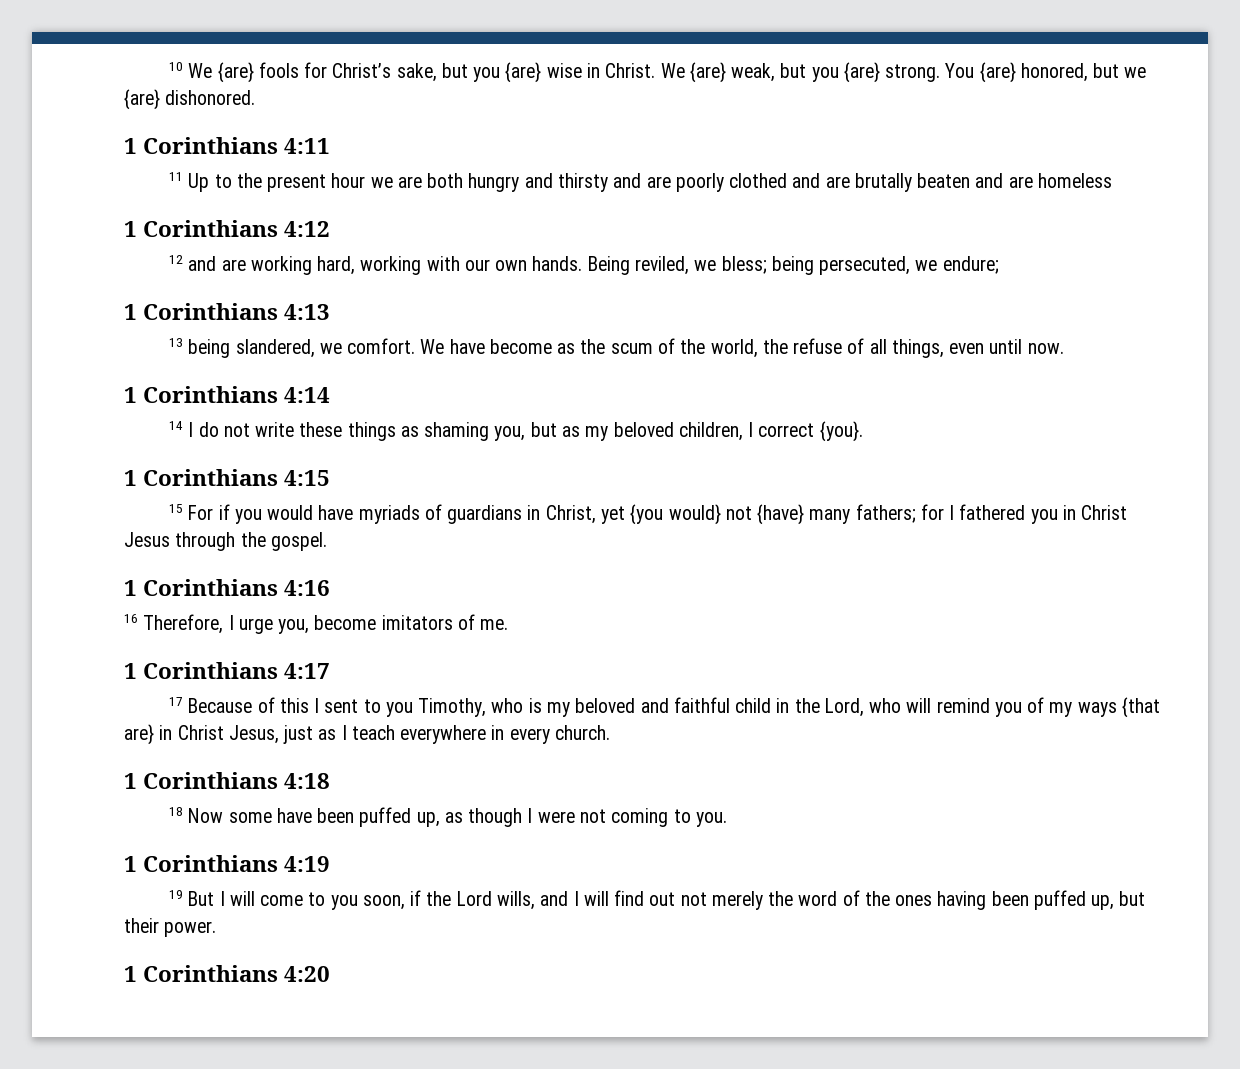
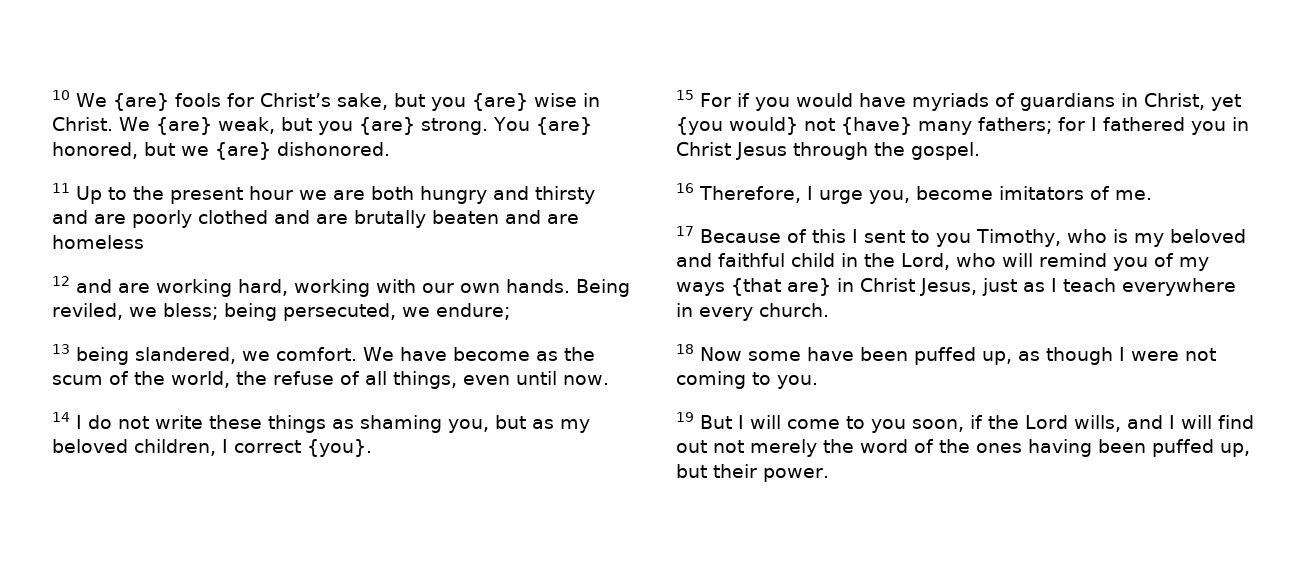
[124,137,331,154] // 1 Corinthians 4:11 -> (390, 149) none
[124,220,331,237] // 1 Corinthians 4:12 -> (144, 242) none
[124,303,331,320] // 1 Corinthians 4:13 -> (510, 311) none
[124,386,331,403] // 1 Corinthians 4:14 -> (609, 380) none
[124,469,331,486] // 1 Corinthians 4:15 -> (372, 448) none
[124,579,331,596] // 1 Corinthians 4:16 -> (980, 151) none
[124,662,331,679] // 1 Corinthians 4:17 -> (1152, 195) none
[124,772,331,789] // 1 Corinthians 4:18 -> (829, 310) none
[124,855,331,872] // 1 Corinthians 4:19 -> (818, 382) none
[124,965,331,982] // 1 Corinthians 4:20 -> (829, 475) none

